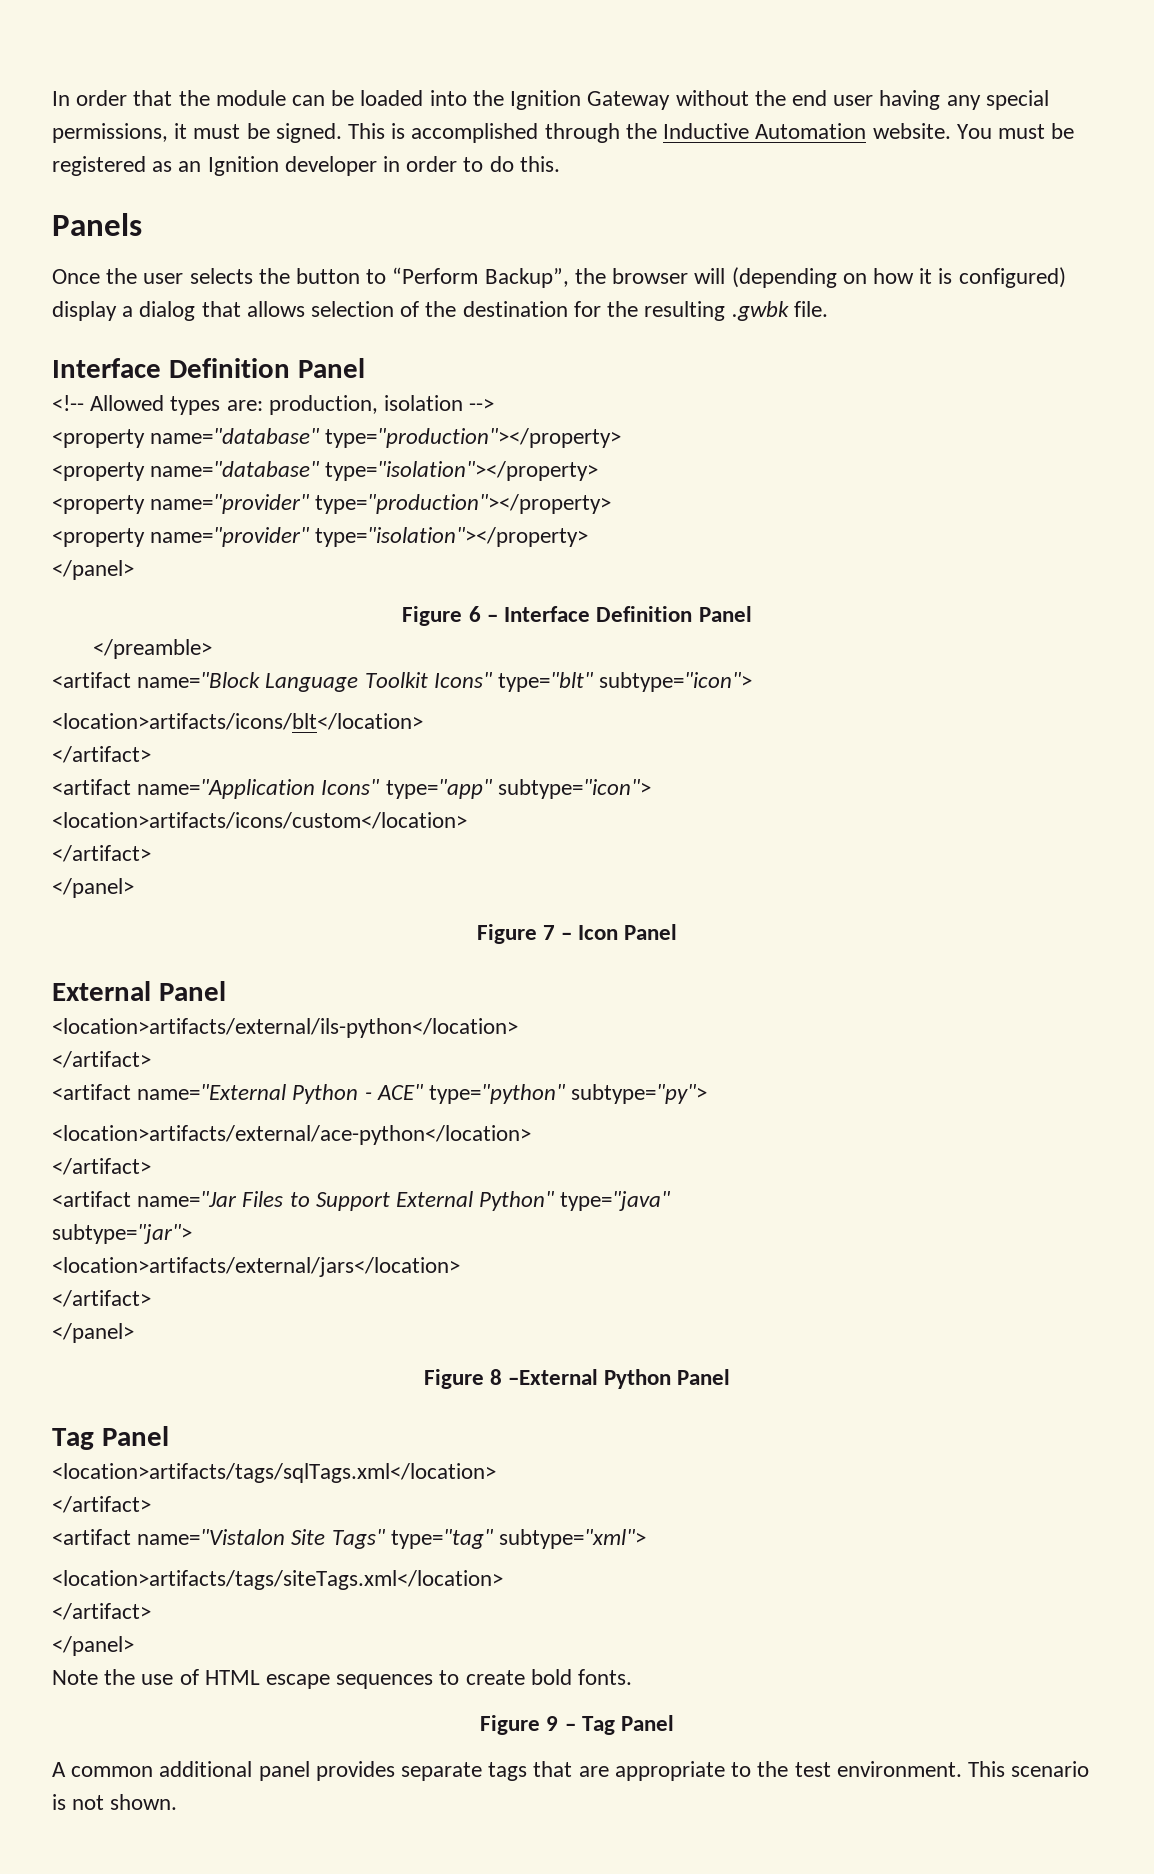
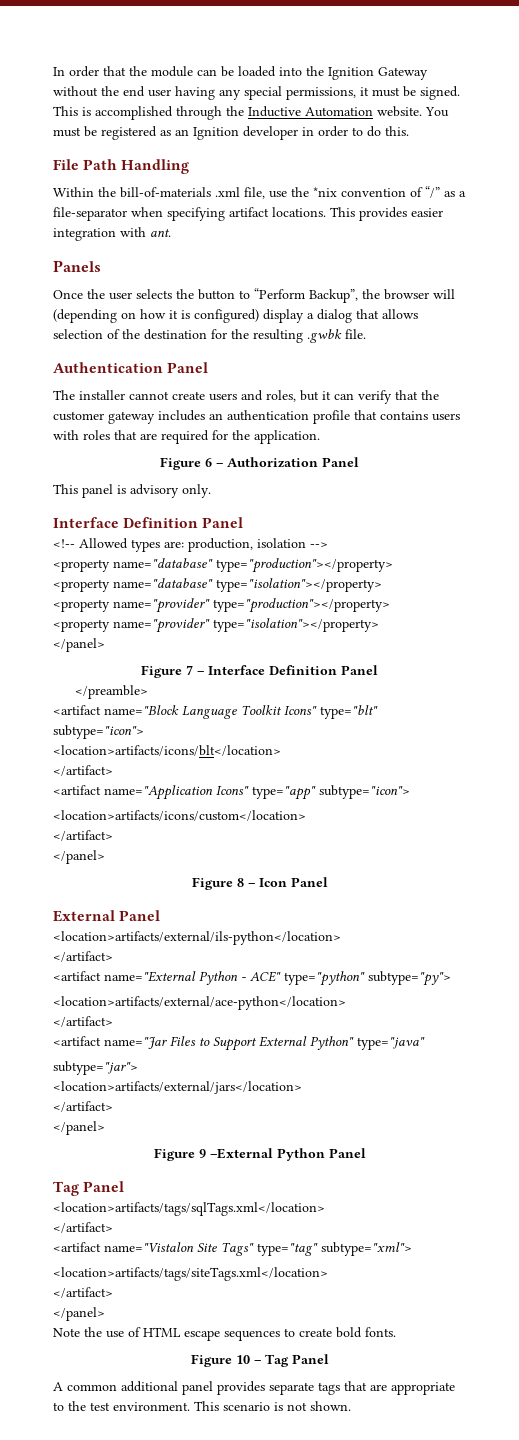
(560, 164) none -> [53,159,190,174] [53,186,466,199] [53,207,443,221] [53,227,171,241] // File Path Handling // Within the bill-of-materials .xml file, use the *nix convention of “/” as a file-separator when specifying artifact locations. This provides easier integration with ant.
(828, 309) none -> [53,362,209,373] [53,390,439,404] [53,410,460,424] [53,430,320,444] [160,457,359,470] [53,484,211,498] // Authentication Panel // The installer cannot create users and roles, but it can verify that the customer gateway includes an authentication profile that contains users with roles that are required for the application. // Figure 6 – Authorization Panel // This panel is advisory only.
[468,606,481,622] 6 -> [186,665,193,675] 7
[542,925,555,940] 7 -> [236,878,244,887] 8
[489,1369,502,1385] 8 -> [198,1149,206,1158] 9
[546,1716,559,1731] 9 -> [235,1355,250,1364] 10

